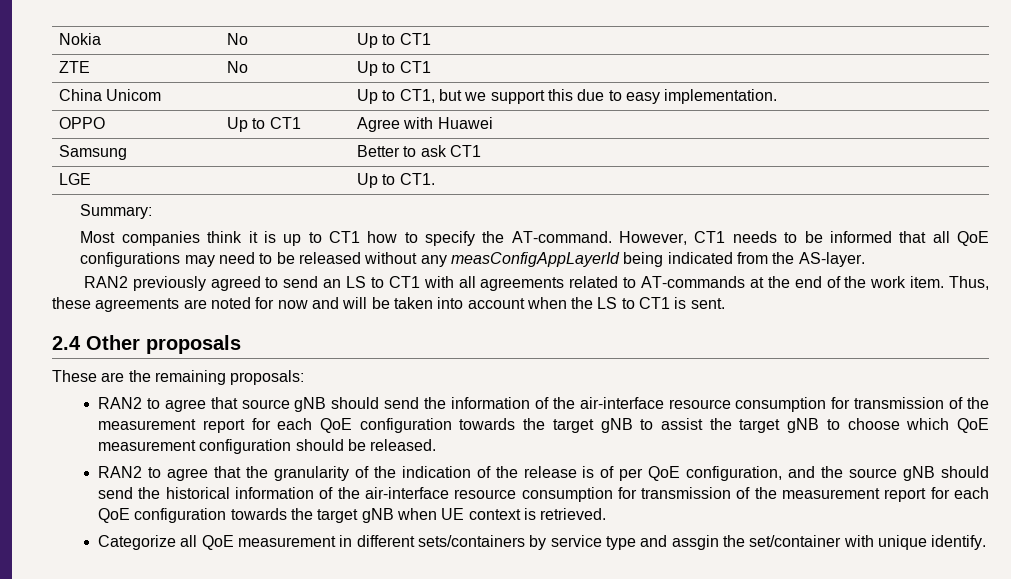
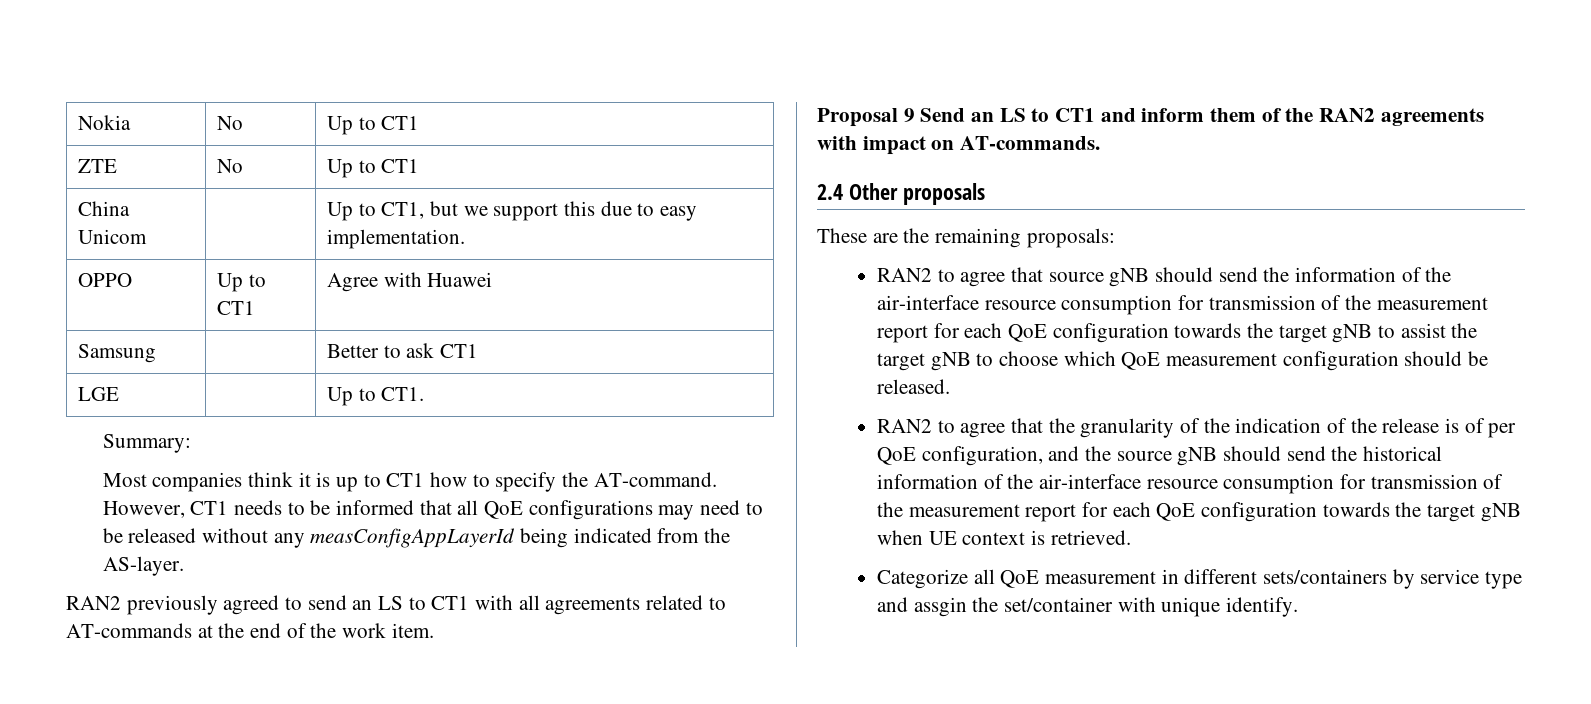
[948,276,989,290] [52,297,725,312] Thus, these agreements are noted for now and will be taken into account when the LS to CT1 is sent. -> [817,108,1484,127] [817,136,1101,155] // Proposal 9 Send an LS to CT1 and inform them of the RAN2 agreements with impact on AT-commands.

